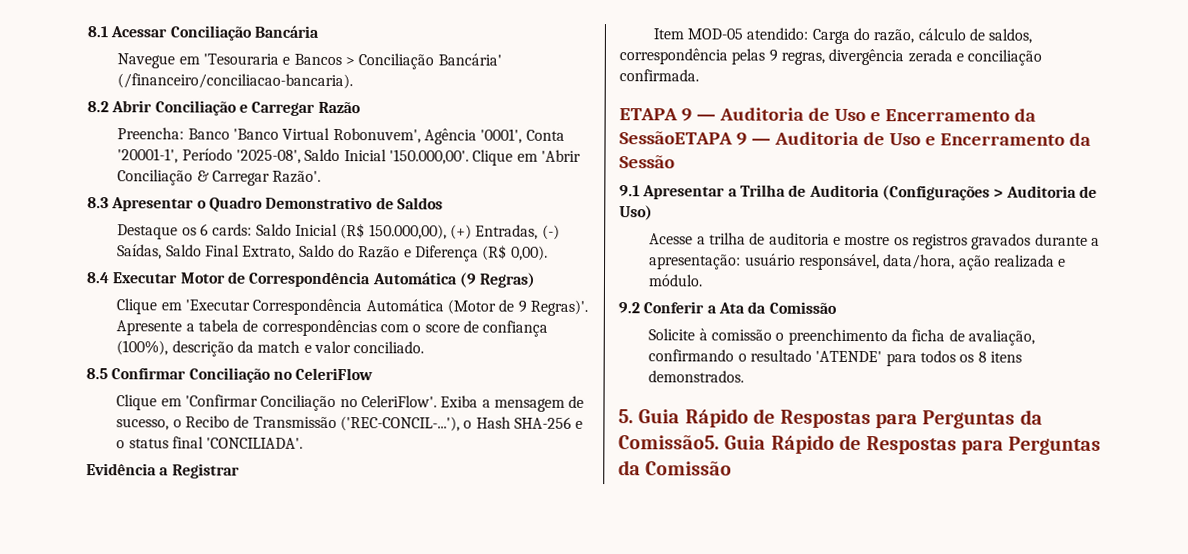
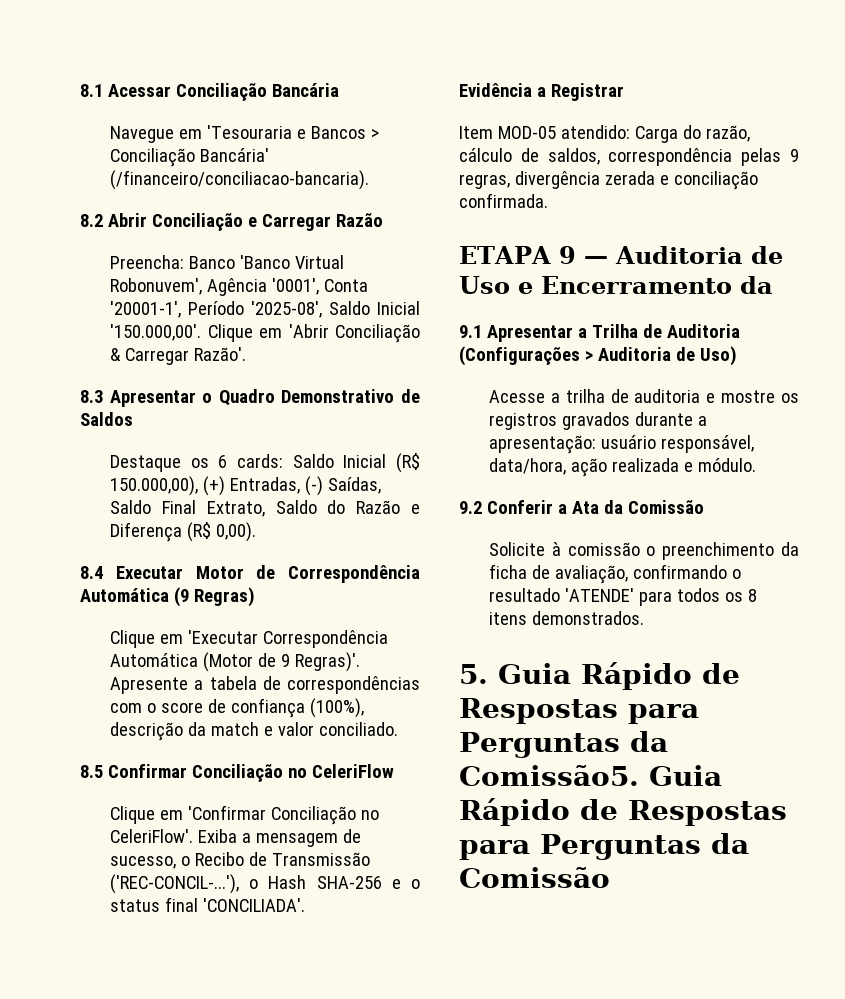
[619,131,1091,146] [619,155,675,169] SessãoETAPA 9 — Auditoria de Uso e Encerramento da Sessão -> (773, 285) none

